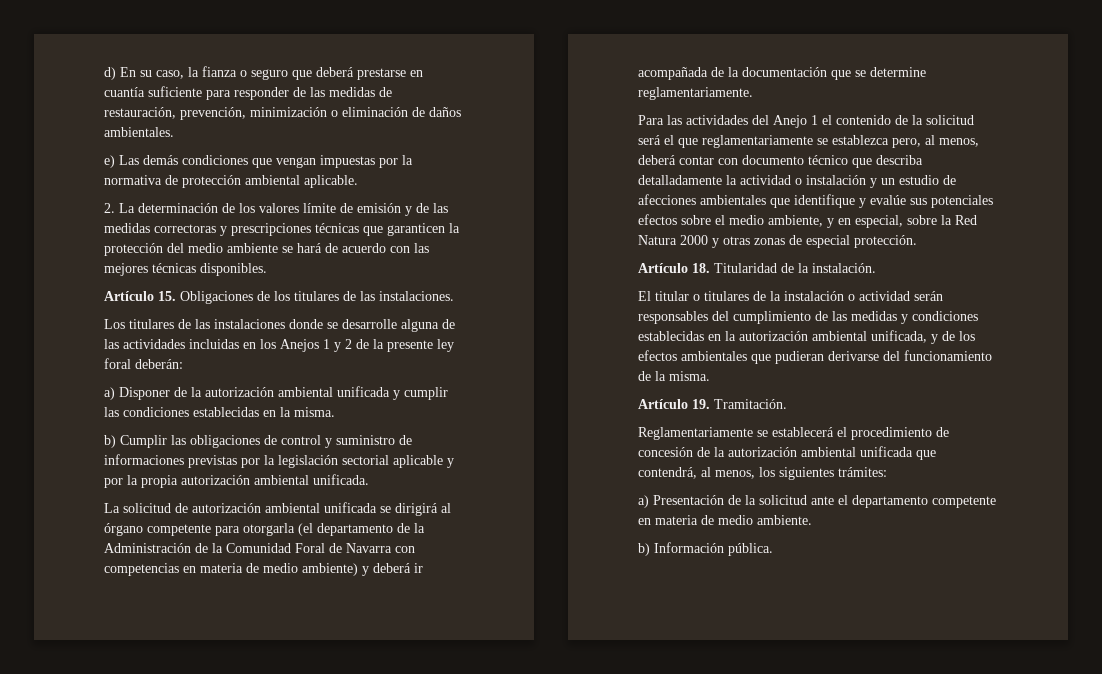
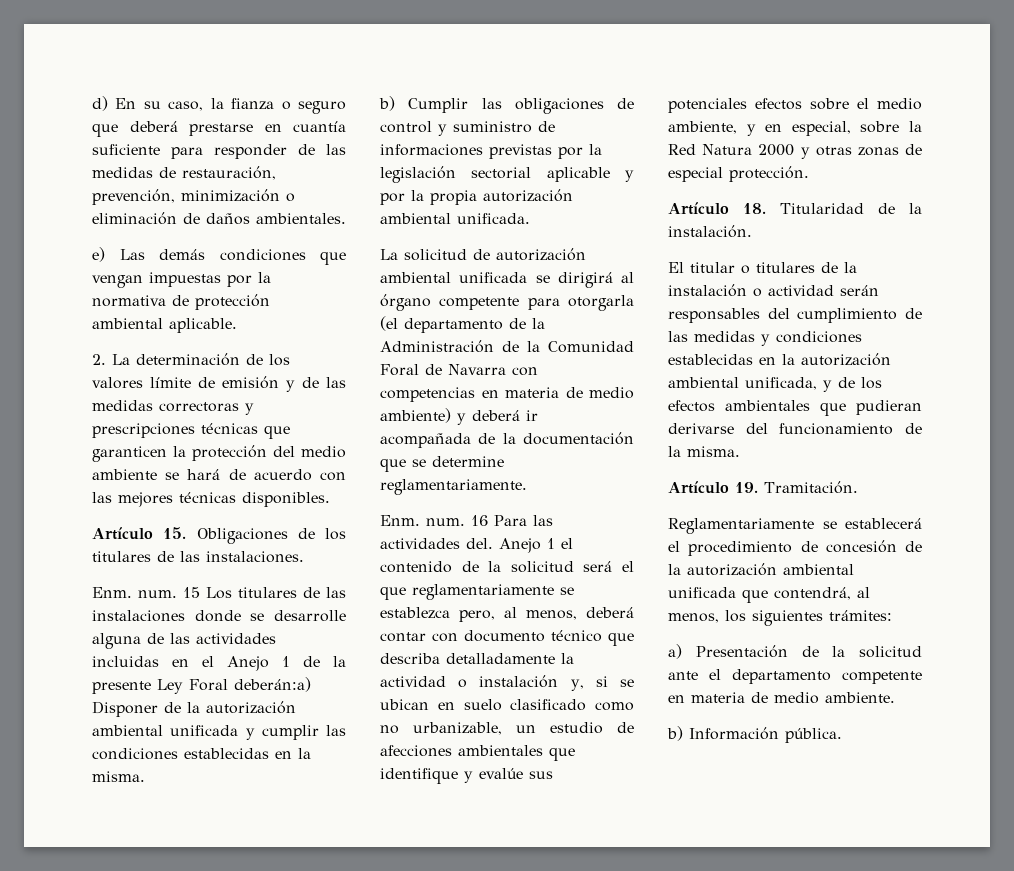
(454, 296) none -> [92,587,200,598] Enm. num. 15
[260,339,454,352] [104,358,183,369] [104,387,115,400] los Anejos 1 y 2 de la presente ley foral deberán: // a) -> [202,656,346,671] [92,677,311,694] el Anejo 1 de la presente Ley Foral deberán:a)
(753, 93) none -> [380,515,488,526] Enm. num. 16
[752,115,769,125] del -> [466,538,493,549] del.
[870,178,877,188] y -> [570,676,634,691] [380,699,634,711] [380,722,502,735] y, si se ubican en suelo clasificado como no urbanizable,

